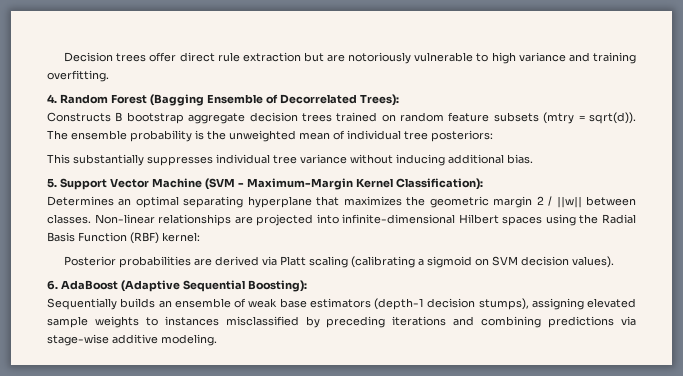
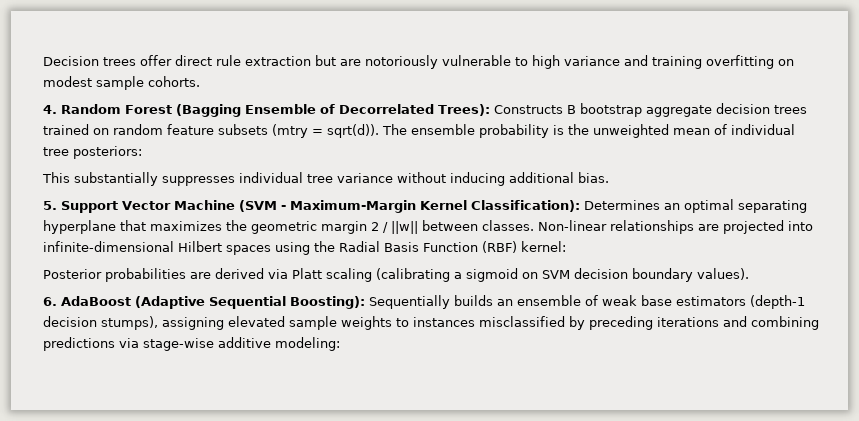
[47,70,109,82] overfitting. -> [706,55,794,69] [43,76,200,90] overfitting on modest sample cohorts.
(399, 100) // -> (490, 110) none
(483, 184) // -> (580, 206) none
(570, 261) none -> [632,268,693,282] boundary
(307, 286) // -> (365, 302) none
[161,334,217,346] modeling. -> [275,337,340,351] modeling:

